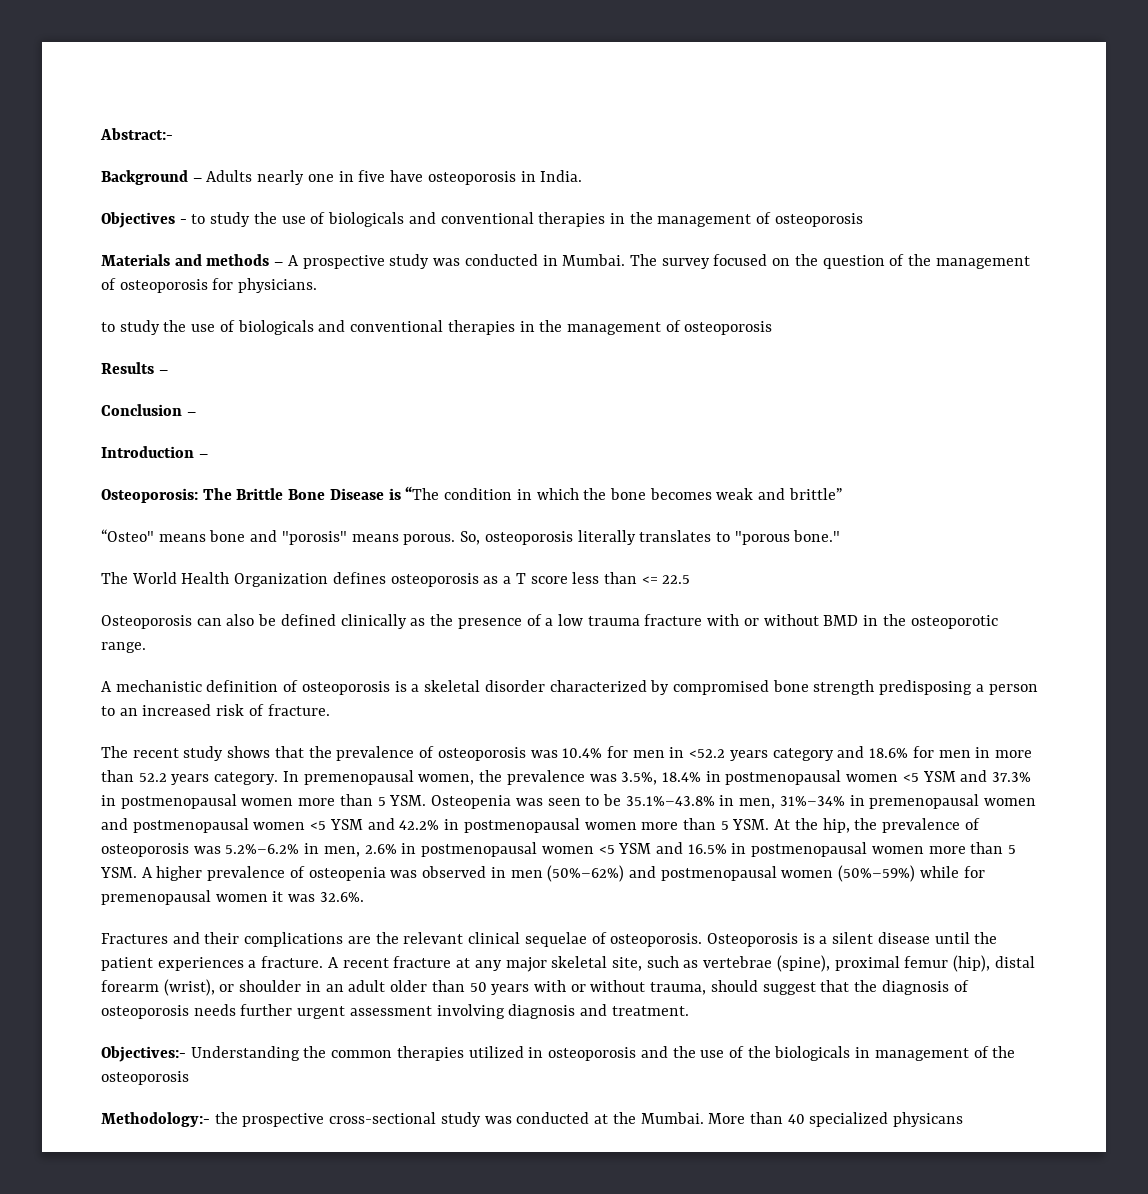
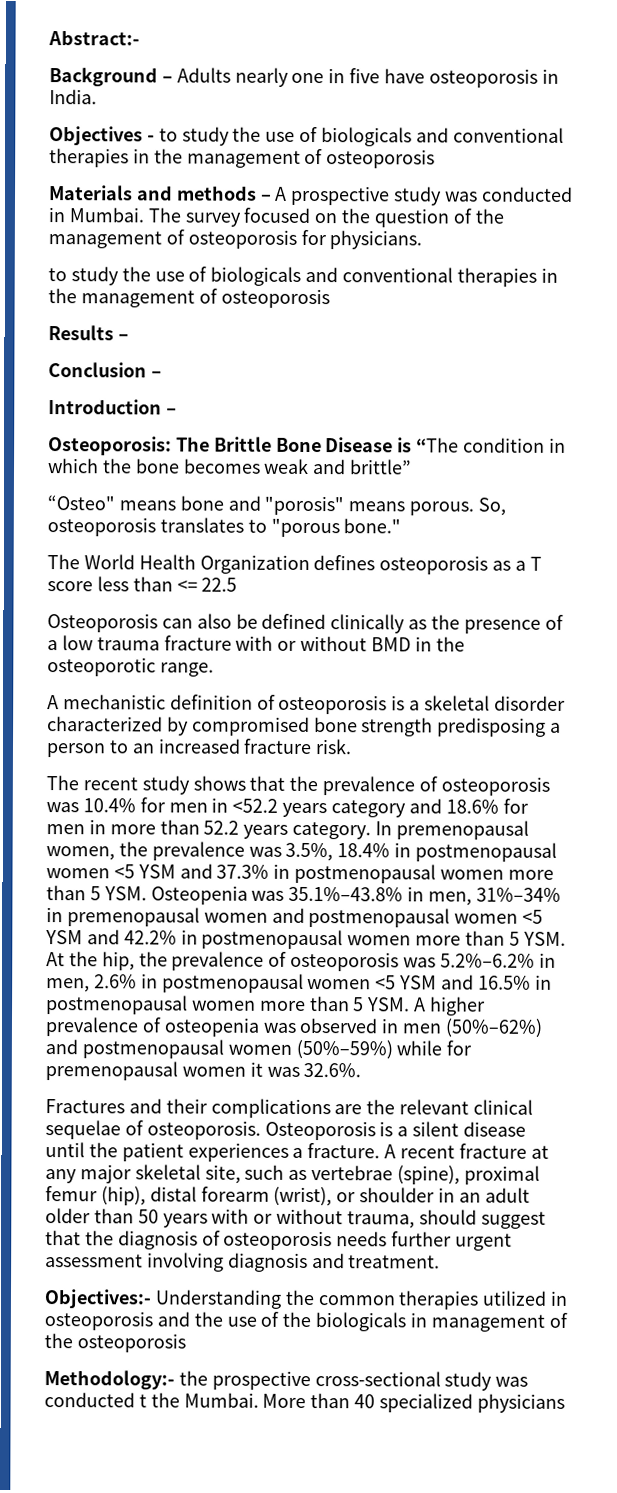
[577,530,636,545] literally -> (156, 527) none
[216,704,330,716] risk of fracture. -> [243,738,353,755] fracture risk.
[547,794,621,806] seen to be -> (285, 895) none
[594,1114,609,1124] at -> [138,1394,147,1408] t
[893,1112,964,1127] physicans -> [476,1393,565,1413] physicians

